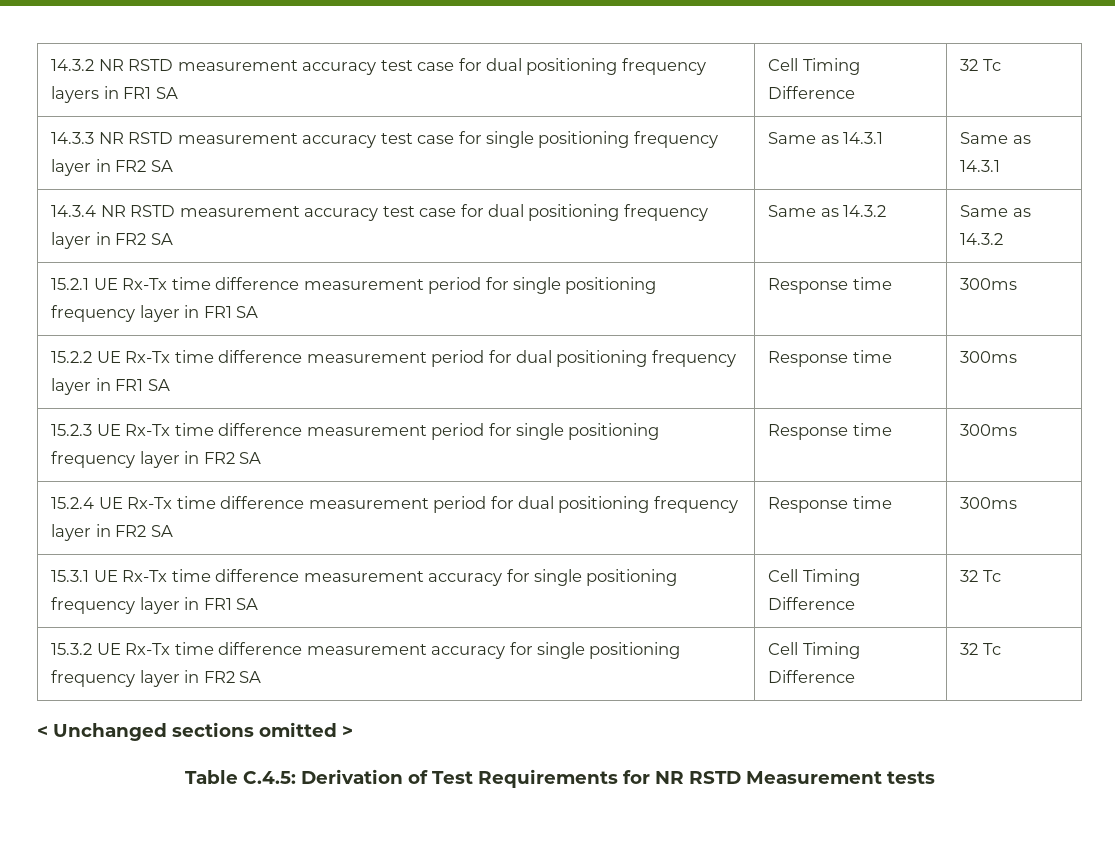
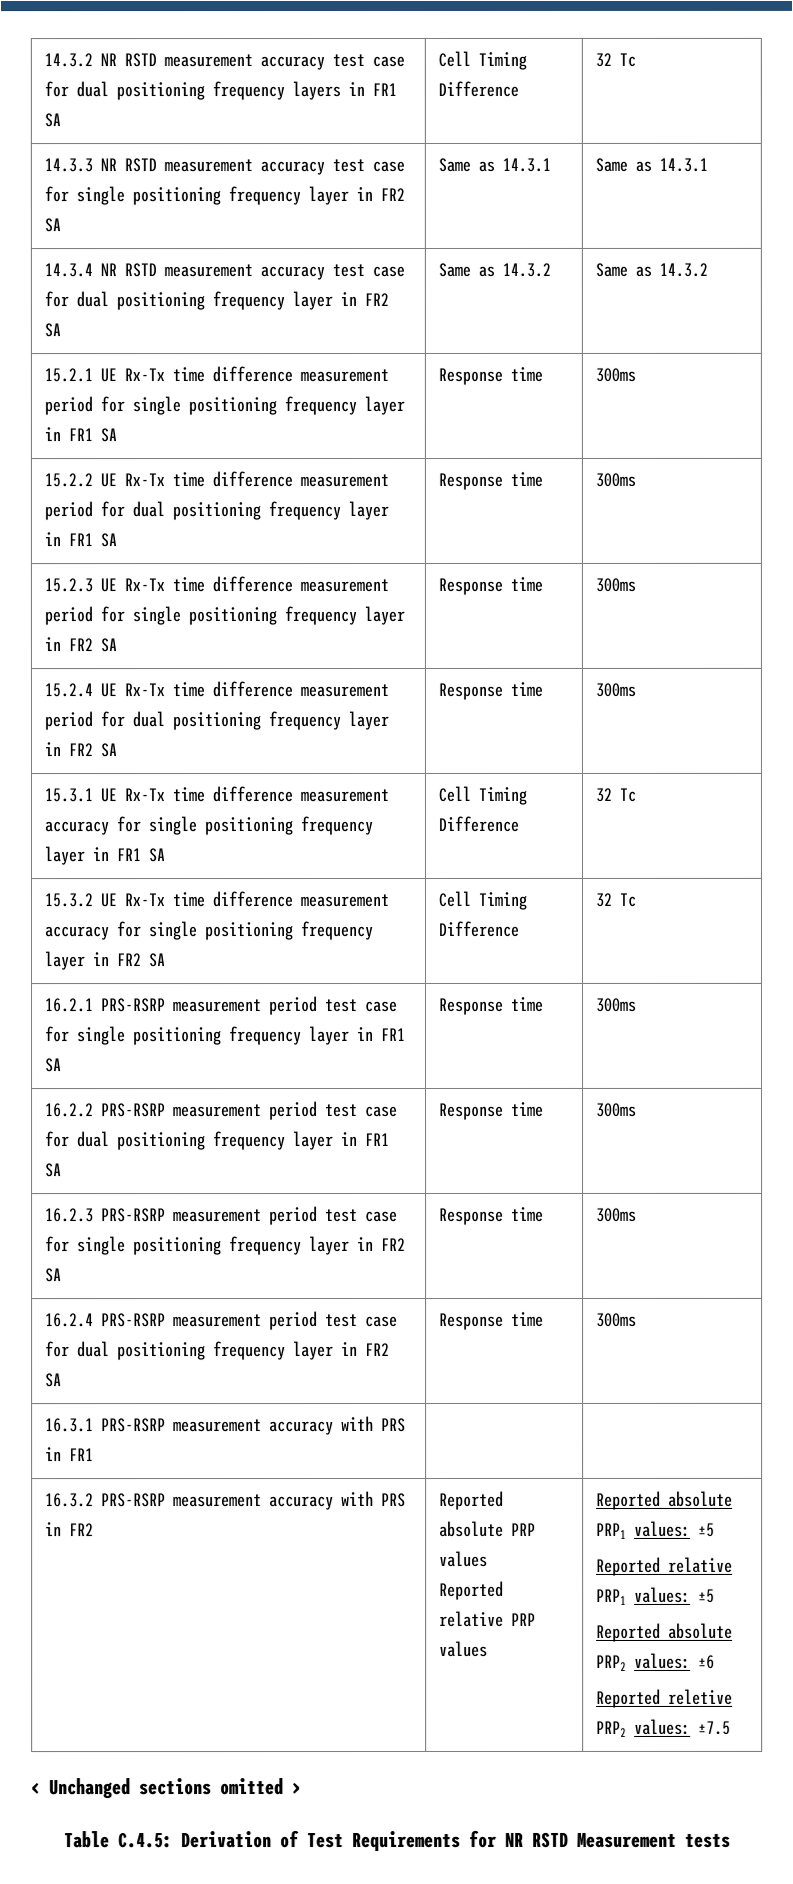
(1001, 649) none -> [44,996,398,1016] [44,1026,406,1046] [44,1058,62,1073] [438,996,544,1015] [595,997,637,1012] [44,1101,398,1121] [44,1131,390,1151] [44,1163,62,1178] [438,1101,544,1120] [595,1102,637,1117] [44,1206,398,1226] [44,1236,406,1256] [44,1268,62,1283] [438,1206,544,1225] [595,1207,637,1222] [44,1311,398,1331] [44,1341,390,1361] [44,1373,62,1388] [438,1311,544,1330] [595,1312,637,1327] [44,1416,406,1436] [44,1447,94,1462] [44,1491,406,1511] [44,1522,94,1537] [438,1490,504,1510] [438,1520,536,1537] [438,1550,488,1567] [438,1580,504,1600] [438,1610,536,1627] [438,1640,488,1657] [595,1490,733,1510] [595,1520,715,1539] [595,1556,733,1576] [595,1586,715,1605] [595,1622,733,1642] [595,1652,715,1671] [595,1688,733,1708] [595,1718,731,1737] // 16.2.1 PRS-RSRP measurement period test case for single positioning frequency layer in FR1 SA | Response time | 300ms // 16.2.2 PRS-RSRP measurement period test case for dual positioning frequency layer in FR1 SA | Response time | 300ms // 16.2.3 PRS-RSRP measurement period test case for single positioning frequency layer in FR2 SA | Response time | 300ms // 16.2.4 PRS-RSRP measurement period test case for dual positioning frequency layer in FR2 SA | Response time | 300ms // 16.3.1 PRS-RSRP measurement accuracy with PRS in FR1 | | // 16.3.2 PRS-RSRP measurement accuracy with PRS in FR2 | Reported absolute PRP values // Reported relative PRP values | Reported absolute PRP1 values: ±5 // Reported relative PRP1 values: ±5 // Reported absolute PRP2 values: ±6 // Reported reletive PRP2 values: ±7.5

